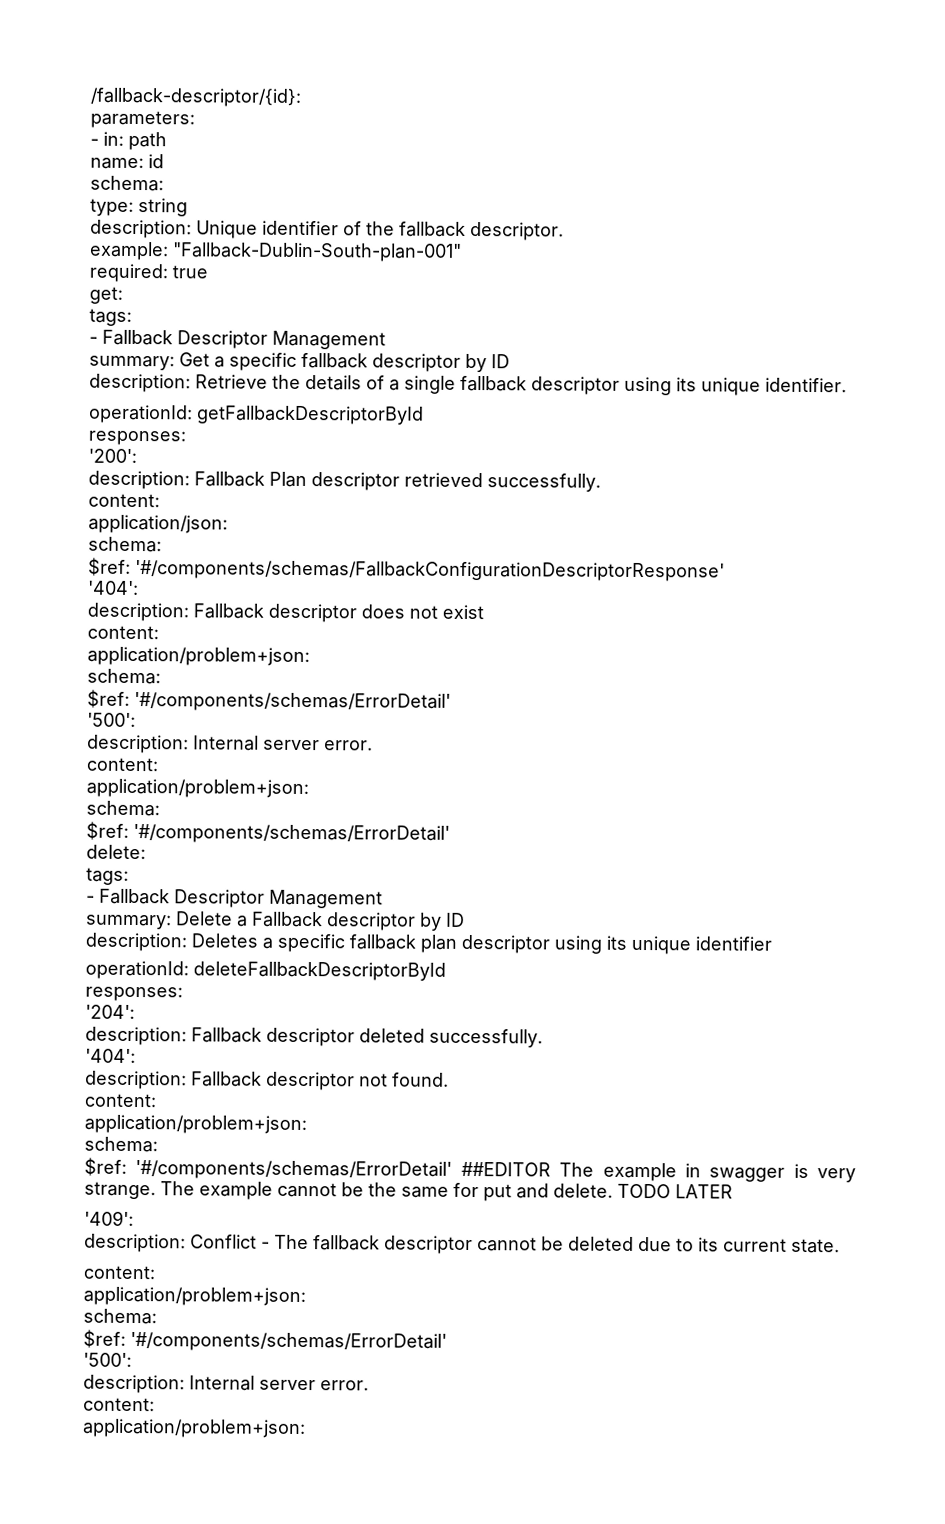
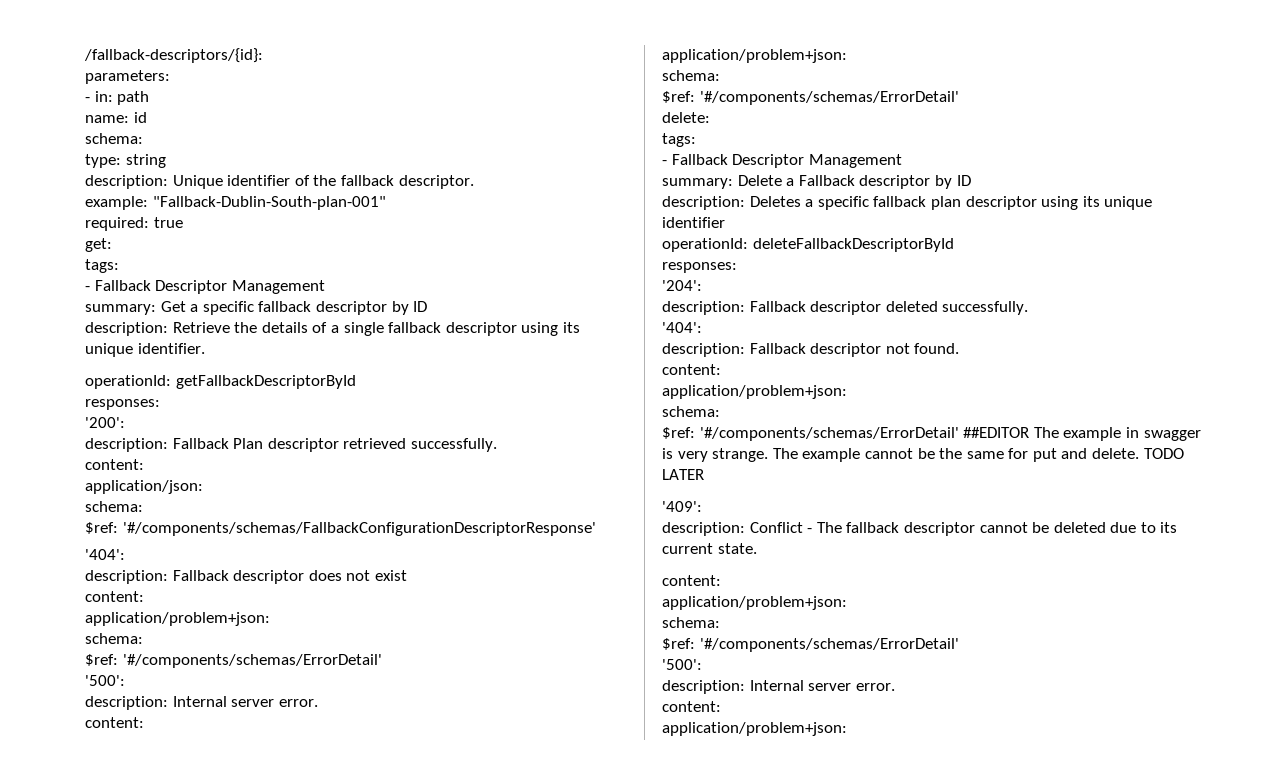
[90,87,301,107] /fallback-descriptor/{id}: -> [84,48,263,63] /fallback-descriptors/{id}:

